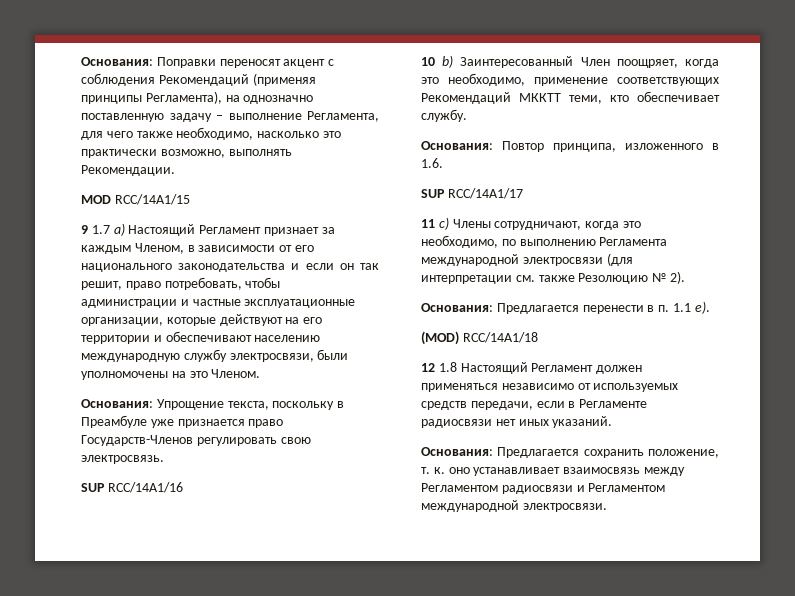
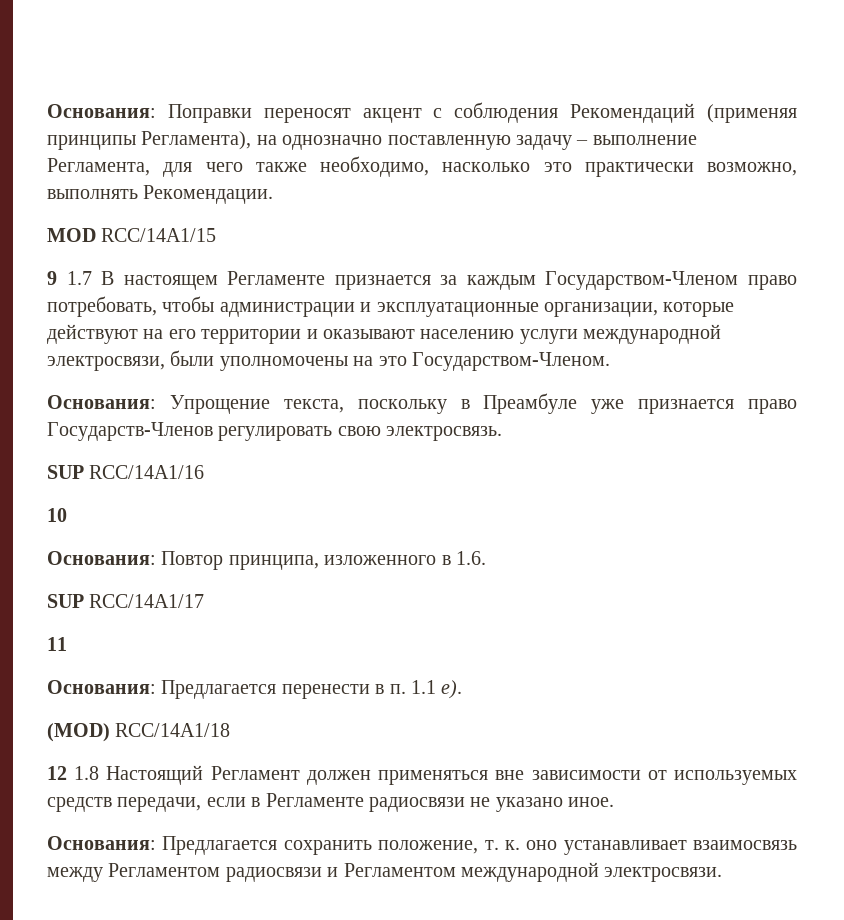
[113,223,335,236] [81,243,314,254] [81,263,379,272] [81,281,122,290] а) Настоящий Регламент признает за каждым Членом, в зависимости от его национального законодательства и если он так решит, -> [101,271,739,290] В настоящем Регламенте признается за каждым Государством-Членом
[192,299,241,306] частные -> (372, 307) none
[165,331,321,342] [81,349,227,362] обеспечивают населению международную службу -> [323,324,722,344] оказывают населению услуги международной
[211,369,261,378] Членом. -> [411,352,610,371] Государством-Членом.
[442,55,719,68] [421,73,719,86] [421,91,720,104] [421,109,467,122] b) Заинтересованный Член поощряет, когда это необходимо, применение соответствующих Рекомендаций МККТТ теми, кто обеспечивает службу. -> (67, 515) none
[438,217,641,230] [421,235,668,248] [421,253,633,266] [421,271,685,284] c) Члены сотрудничают, когда это необходимо, по выполнению Регламента международной электросвязи (для интерпретации см. также Резолюцию № 2). -> (67, 644) none
[501,383,574,390] независимо -> [495,770,641,780] вне зависимости
[495,416,613,428] нет иных указаний. -> [470,797,615,812] не указано иное.

